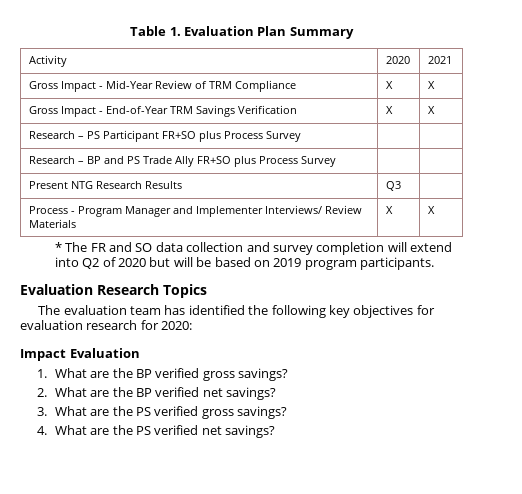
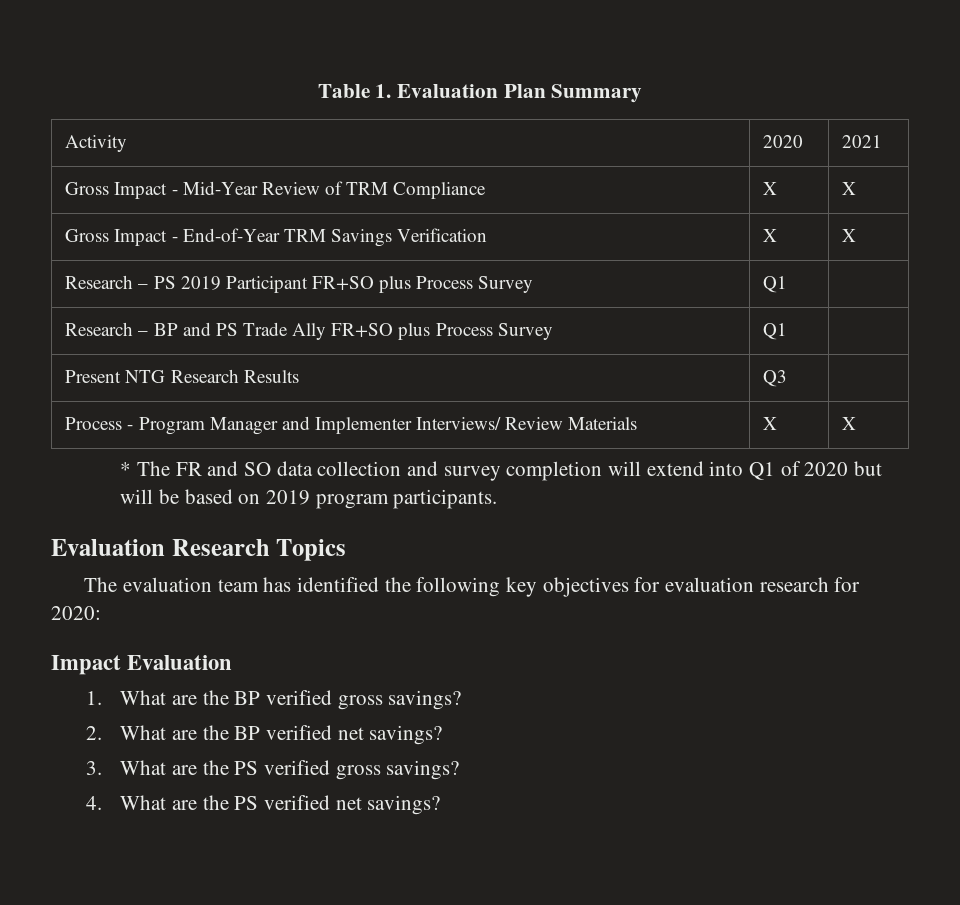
(100, 135) none -> [180,276,221,290] 2019
(301, 136) none -> [763,276,788,293] Q1
(336, 161) none -> [763,323,788,340] Q1
[82,258,100,269] Q2 -> [748,462,775,480] Q1

